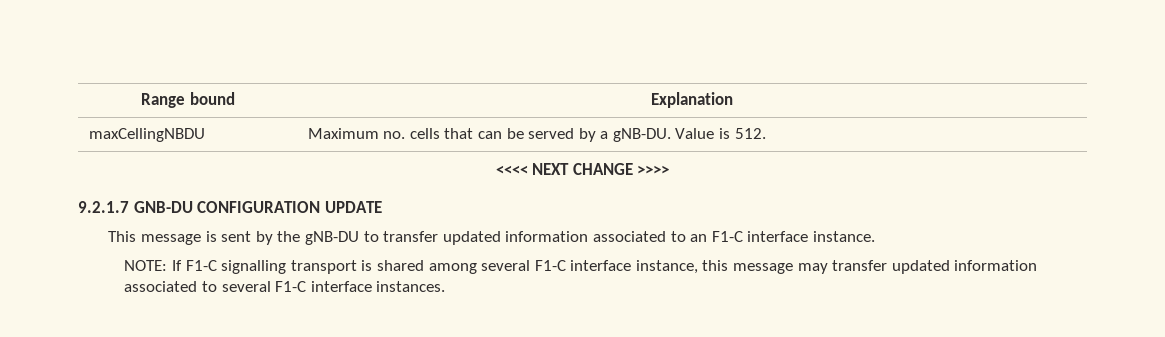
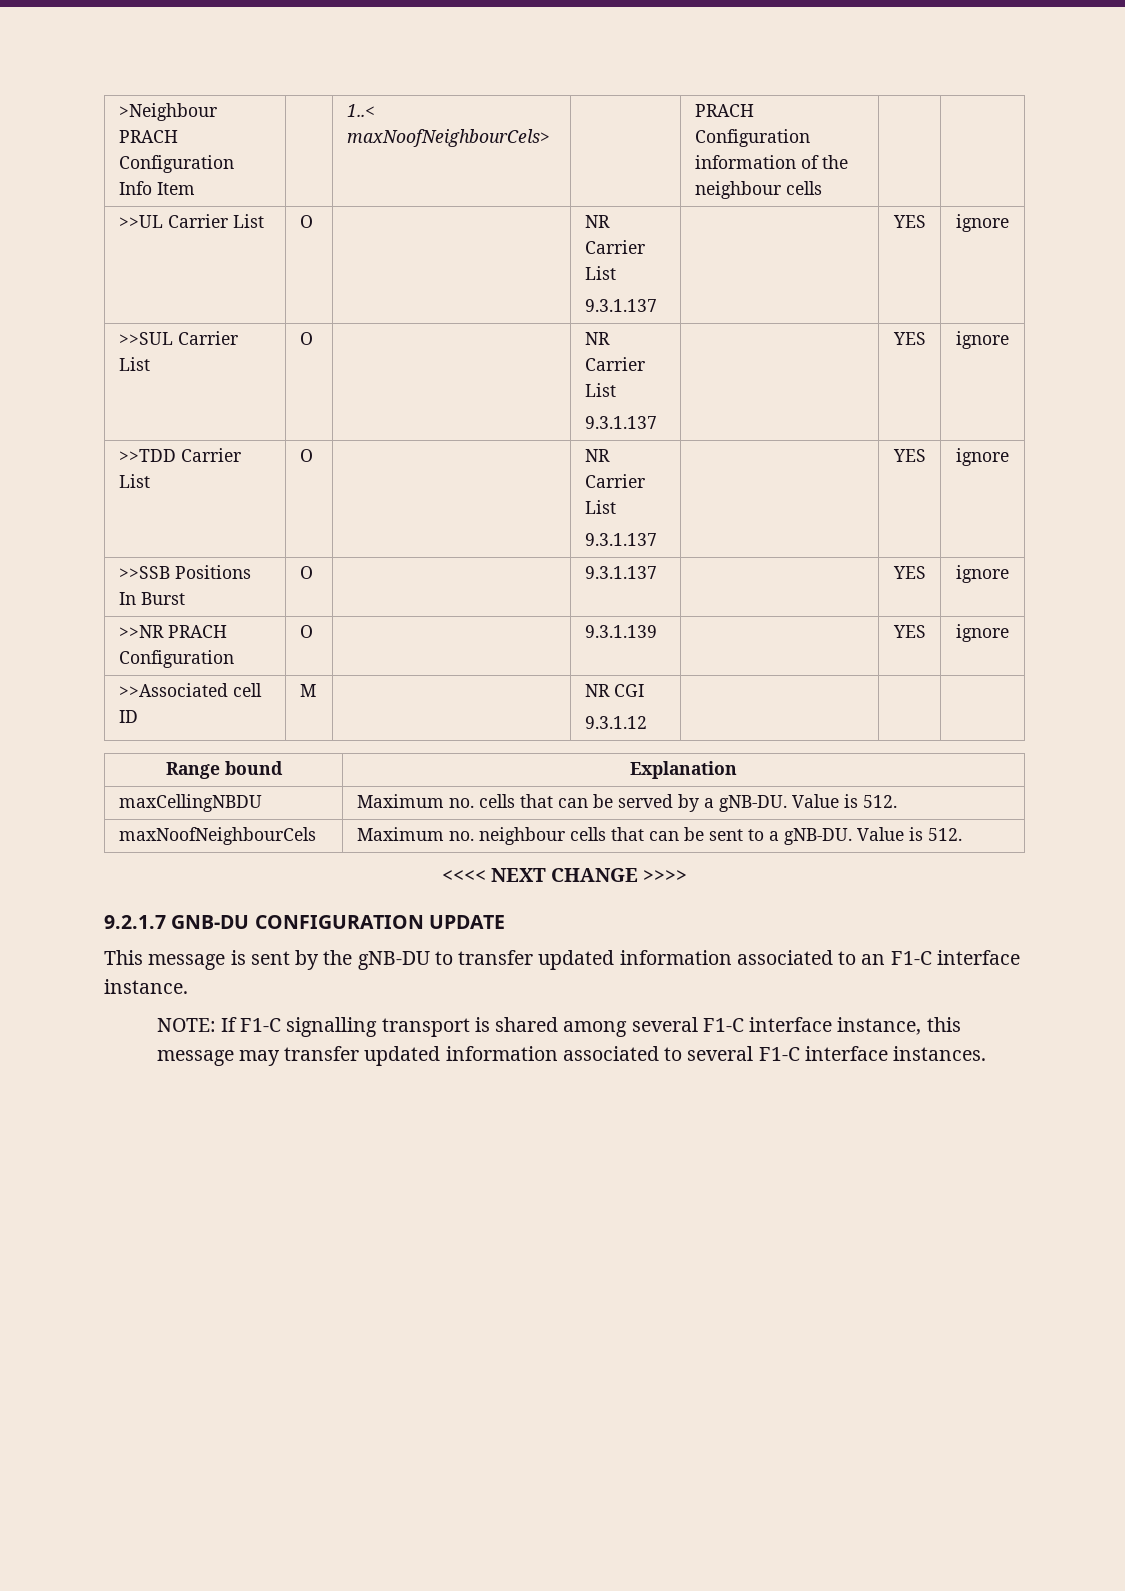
(141, 100) none -> [118,103,217,121] [118,130,178,143] [118,155,234,173] [118,181,195,195] [346,104,375,117] [346,129,550,147] [694,104,754,117] [694,129,810,147] [694,155,848,169] [694,181,822,199] [118,214,264,228] [299,215,313,228] [584,215,610,228] [584,240,645,254] [584,266,616,280] [584,299,657,312] [892,215,926,228] [956,214,1009,232] [118,331,238,345] [118,357,150,371] [299,332,313,345] [584,332,610,345] [584,357,645,371] [584,383,616,397] [584,416,657,429] [892,332,926,345] [956,331,1009,349] [118,448,241,462] [118,474,150,488] [299,449,313,462] [584,449,610,462] [584,474,645,488] [584,500,616,514] [584,533,657,546] [892,449,926,462] [956,448,1009,466] [118,565,251,579] [118,592,185,605] [299,566,313,579] [584,566,657,579] [892,566,926,579] [956,565,1009,583] [118,625,227,638] [118,650,234,668] [299,625,313,638] [584,625,657,638] [892,625,926,638] [956,624,1009,642] [118,683,262,697] [118,710,138,723] [299,684,316,697] [584,684,644,697] [584,716,647,729] >Neighbour PRACH Configuration Info Item | | 1..< maxNoofNeighbourCels> | | PRACH Configuration information of the neighbour cells | | // >>UL Carrier List | O | | NR Carrier List // 9.3.1.137 | | YES | ignore // >>SUL Carrier List | O | | NR Carrier List // 9.3.1.137 | | YES | ignore // >>TDD Carrier List | O | | NR Carrier List // 9.3.1.137 | | YES | ignore // >>SSB Positions In Burst | O | | 9.3.1.137 | | YES | ignore // >>NR PRACH Configuration | O | | 9.3.1.139 | | YES | ignore // >>Associated cell ID | M | | NR CGI // 9.3.1.12 | | | //
(766, 133) none -> [118,827,316,845] [356,827,962,845] // maxNoofNeighbourCels | Maximum no. neighbour cells that can be sent to a gNB-DU. Value is 512.

